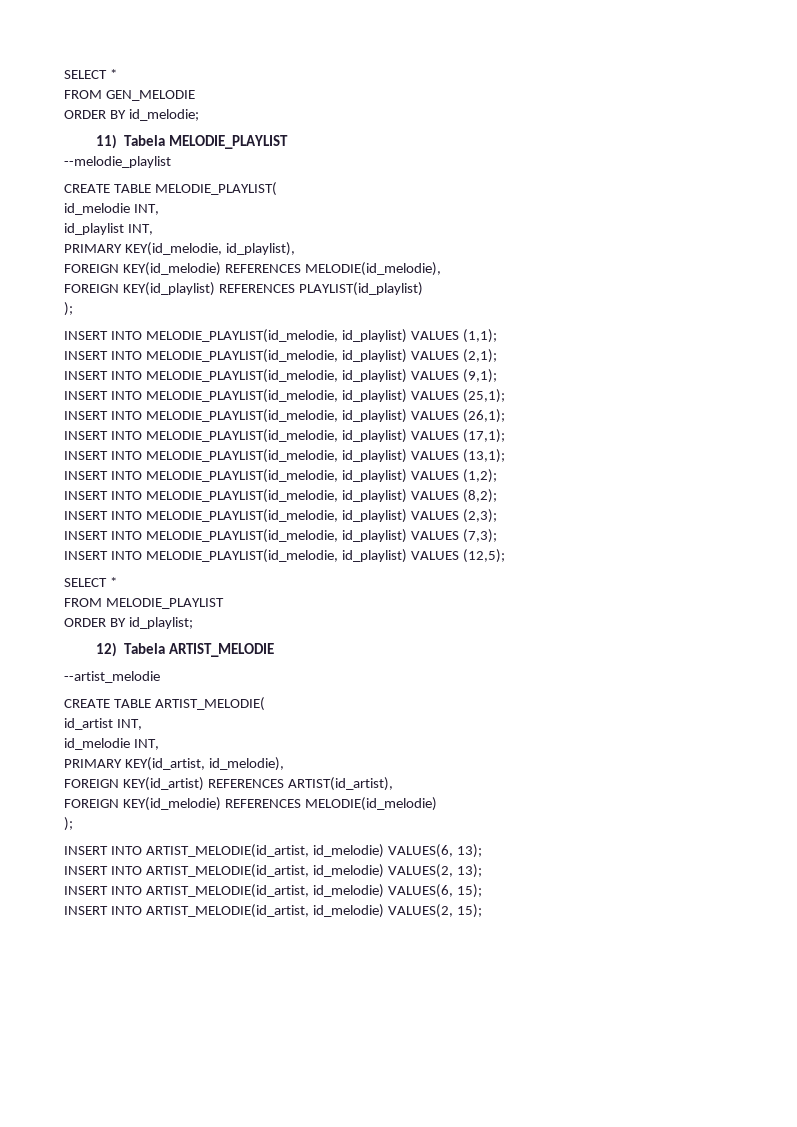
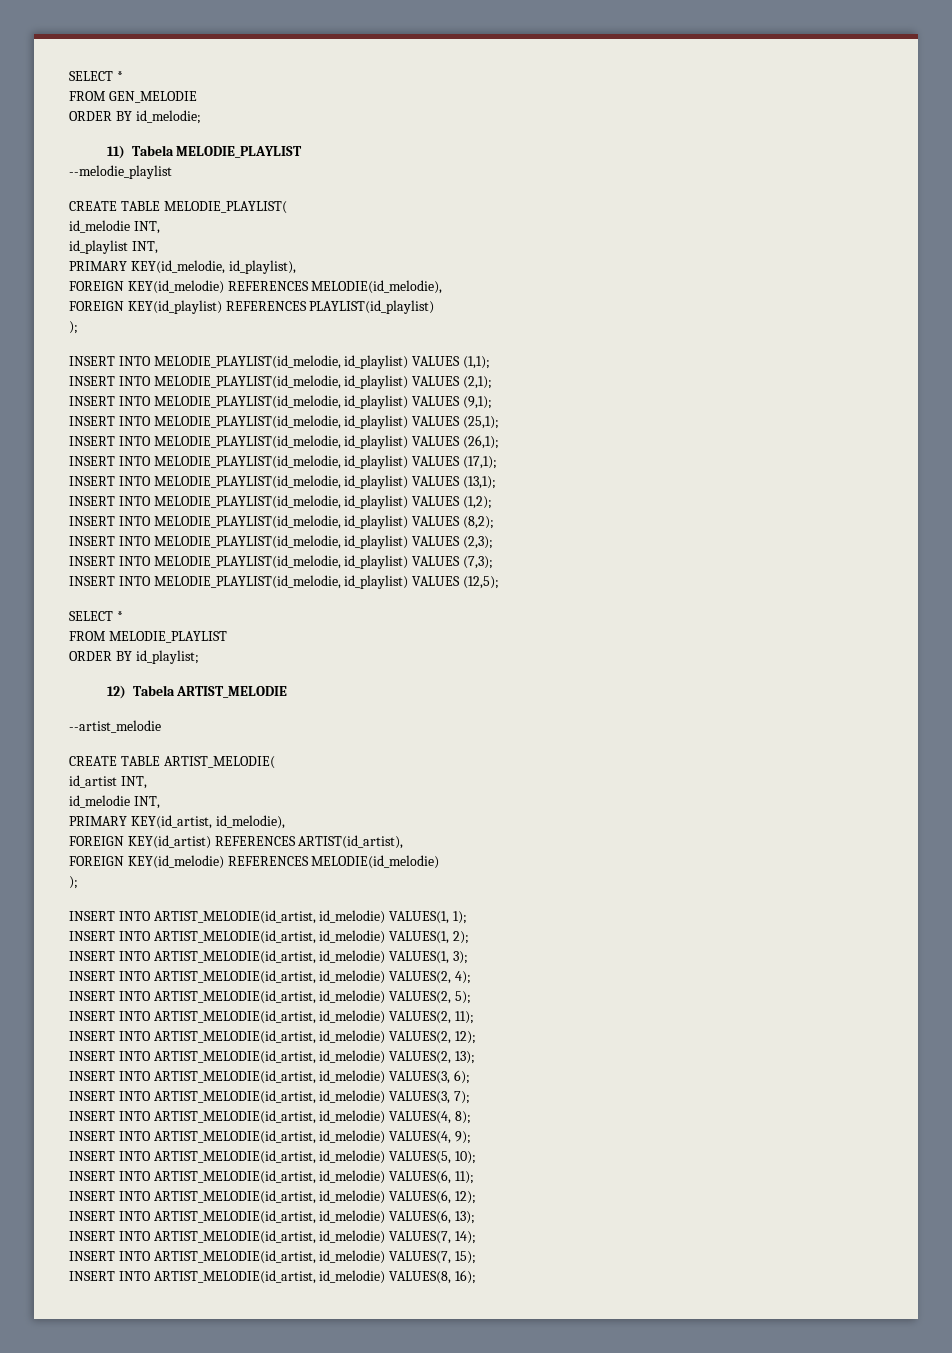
[387,844,482,858] VALUES(6, 13); -> [389,911,467,924] [69,930,469,944] [69,950,468,964] [69,970,471,984] [69,990,471,1004] [69,1010,474,1024] [69,1030,476,1044] VALUES(1, 1); // INSERT INTO ARTIST_MELODIE(id_artist, id_melodie) VALUES(1, 2); // INSERT INTO ARTIST_MELODIE(id_artist, id_melodie) VALUES(1, 3); // INSERT INTO ARTIST_MELODIE(id_artist, id_melodie) VALUES(2, 4); // INSERT INTO ARTIST_MELODIE(id_artist, id_melodie) VALUES(2, 5); // INSERT INTO ARTIST_MELODIE(id_artist, id_melodie) VALUES(2, 11); // INSERT INTO ARTIST_MELODIE(id_artist, id_melodie) VALUES(2, 12);
[64,884,453,898] // INSERT INTO ARTIST_MELODIE(id_artist, id_melodie) VALUES(6, -> [69,1070,470,1084] [69,1090,470,1104] [69,1110,471,1124] [69,1130,471,1144] [69,1150,476,1164] [69,1170,474,1184] [69,1190,476,1204] [69,1210,475,1224] [69,1230,476,1244] [69,1250,452,1264] // INSERT INTO ARTIST_MELODIE(id_artist, id_melodie) VALUES(3, 6); // INSERT INTO ARTIST_MELODIE(id_artist, id_melodie) VALUES(3, 7); // INSERT INTO ARTIST_MELODIE(id_artist, id_melodie) VALUES(4, 8); // INSERT INTO ARTIST_MELODIE(id_artist, id_melodie) VALUES(4, 9); // INSERT INTO ARTIST_MELODIE(id_artist, id_melodie) VALUES(5, 10); // INSERT INTO ARTIST_MELODIE(id_artist, id_melodie) VALUES(6, 11); // INSERT INTO ARTIST_MELODIE(id_artist, id_melodie) VALUES(6, 12); // INSERT INTO ARTIST_MELODIE(id_artist, id_melodie) VALUES(6, 13); // INSERT INTO ARTIST_MELODIE(id_artist, id_melodie) VALUES(7, 14); // INSERT INTO ARTIST_MELODIE(id_artist, id_melodie) VALUES(7,
[387,904,482,918] VALUES(2, 15); -> [389,1270,476,1284] VALUES(8, 16);

